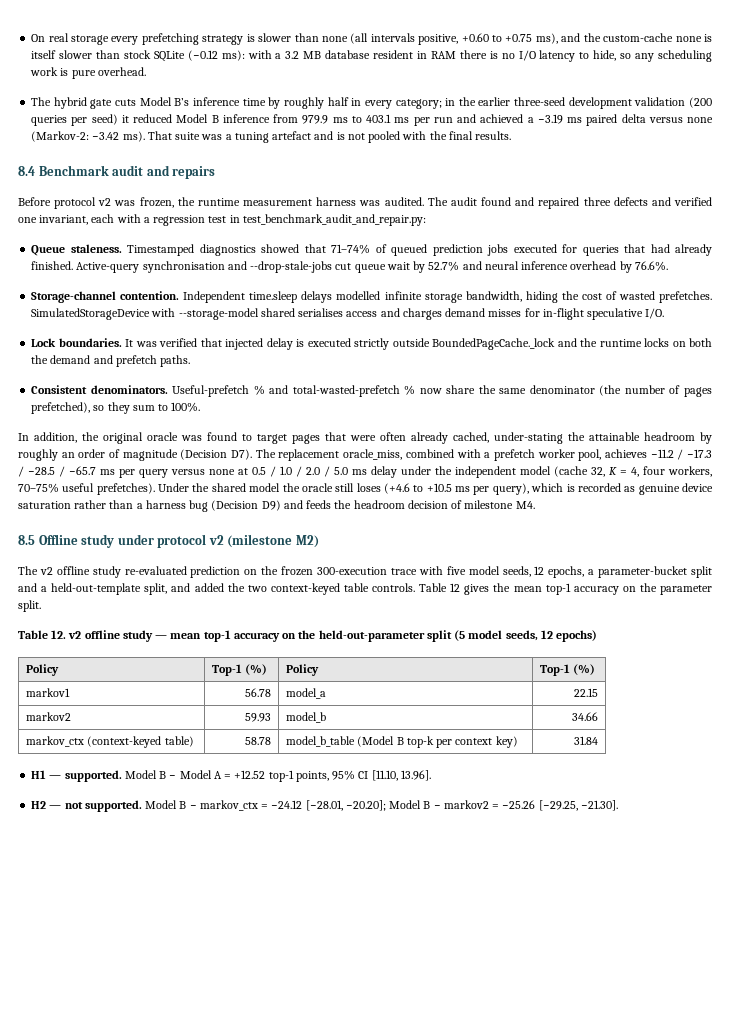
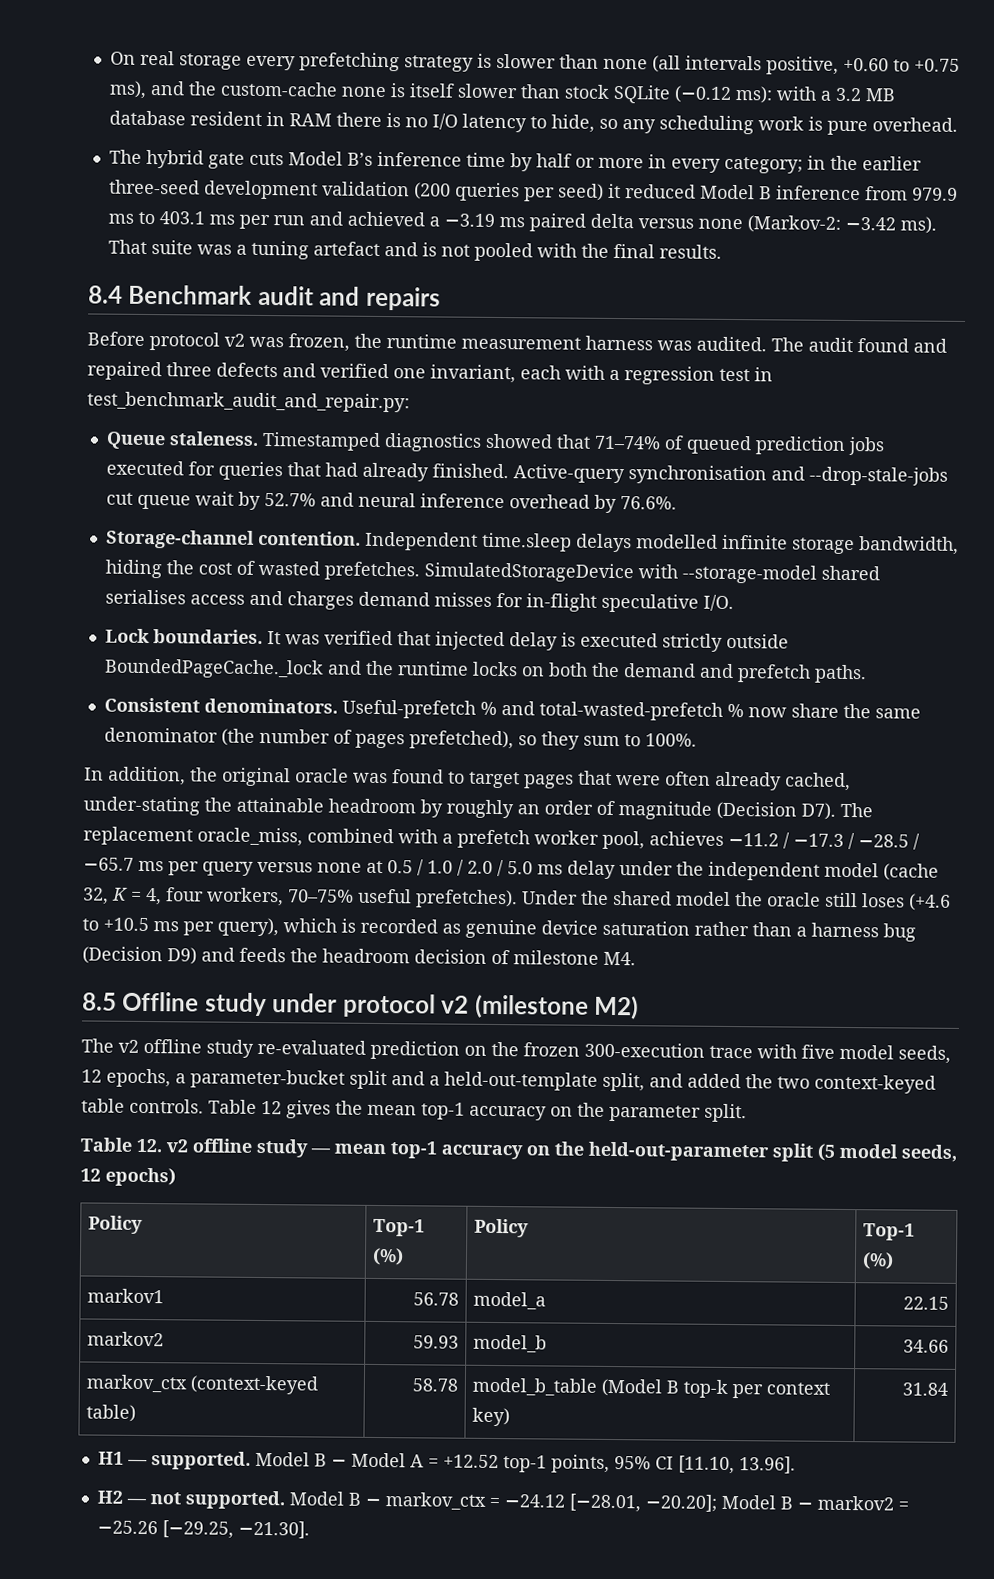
[283,97,349,109] roughly half -> [535,153,644,169] half or more

